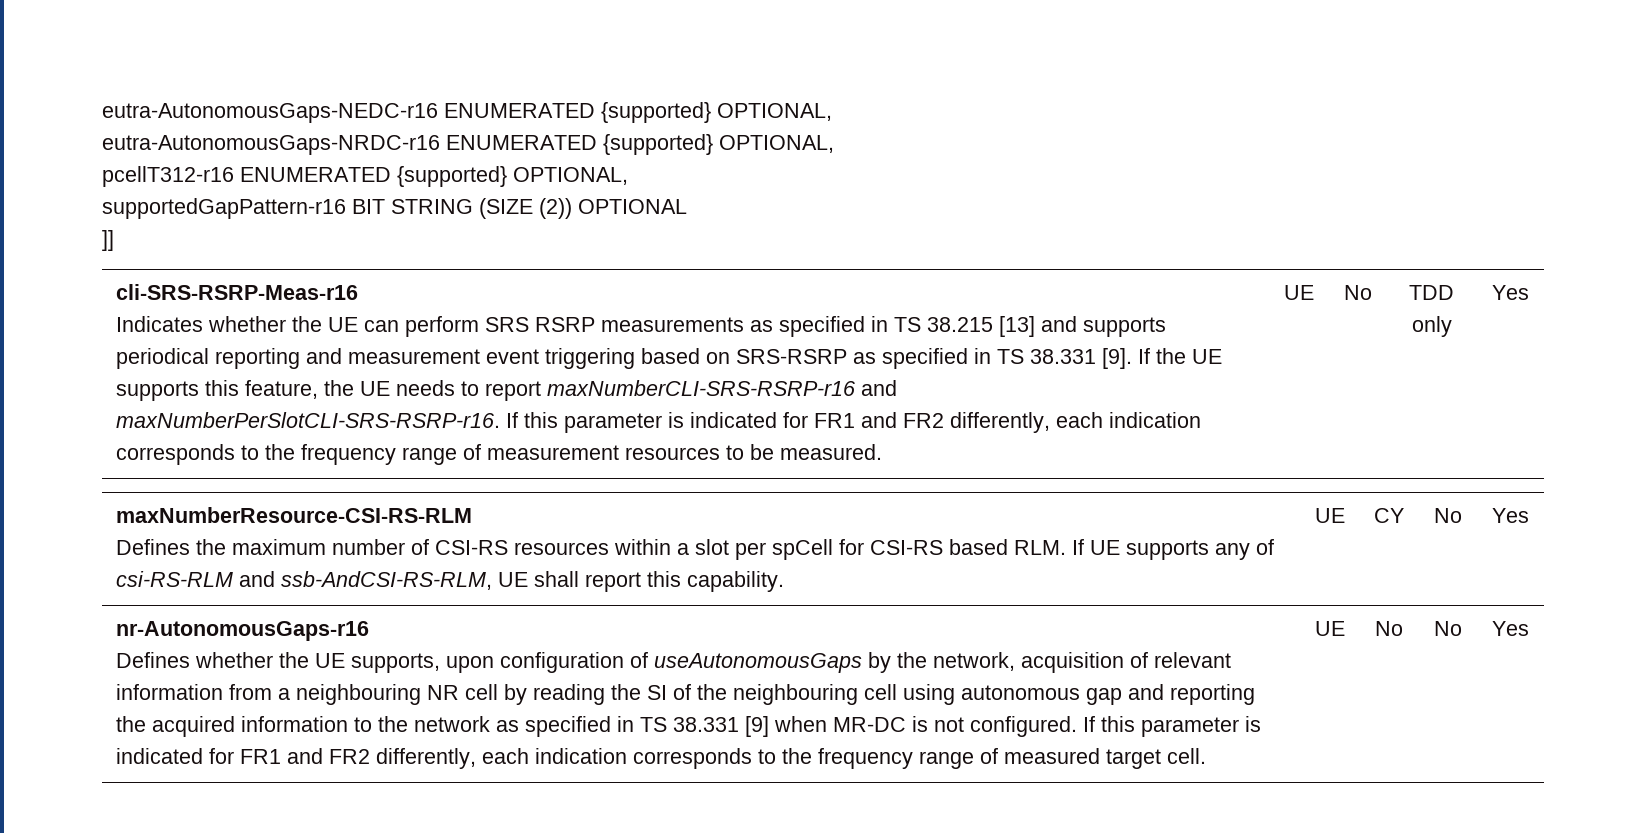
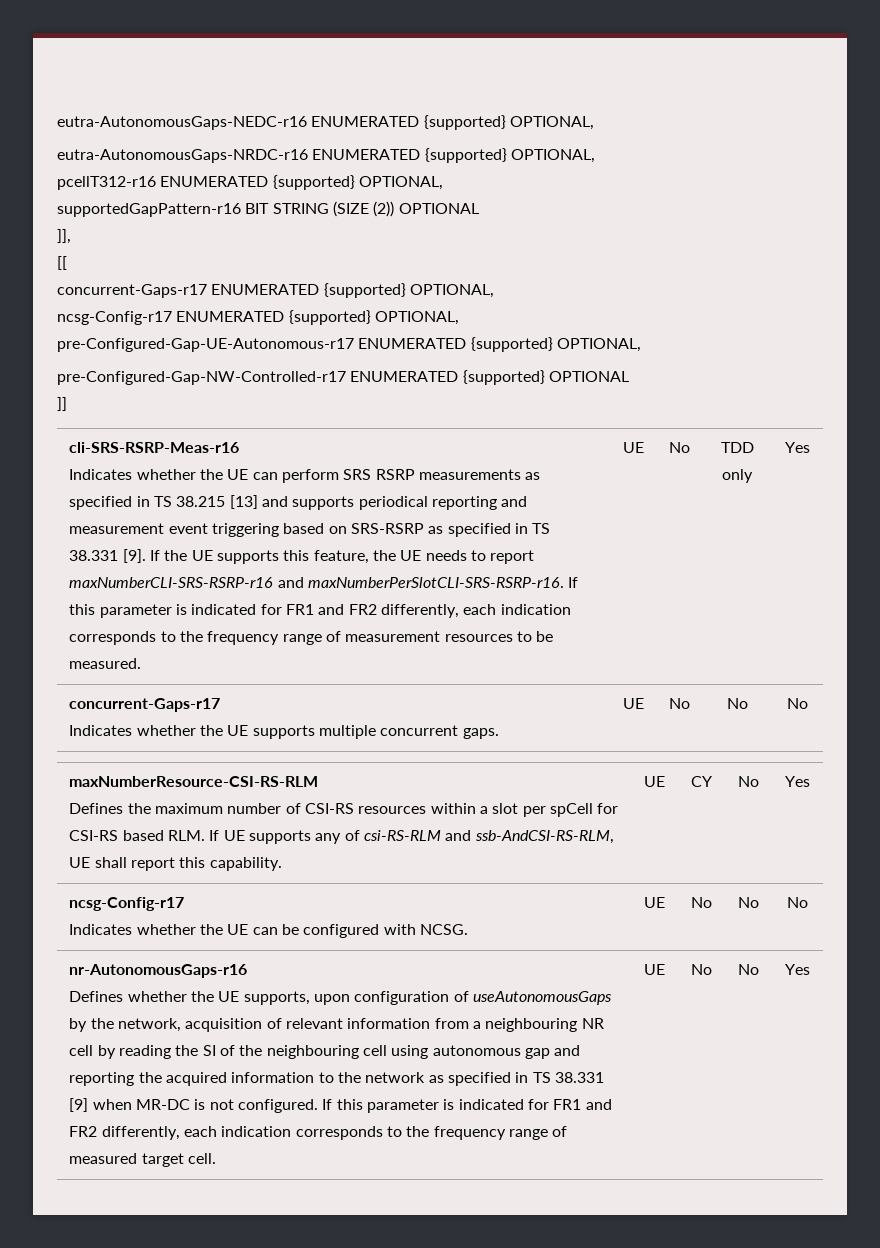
(687, 206) none -> [57,229,71,244] [57,256,67,270] [57,283,494,298] [57,310,459,325] [57,337,641,352] [57,370,629,385] // ]], // [[ // concurrent-Gaps-r17 ENUMERATED {supported} OPTIONAL, // ncsg-Config-r17 ENUMERATED {supported} OPTIONAL, // pre-Configured-Gap-UE-Autonomous-r17 ENUMERATED {supported} OPTIONAL, // pre-Configured-Gap-NW-Controlled-r17 ENUMERATED {supported} OPTIONAL
(1529, 292) none -> [69,698,221,712] [69,725,499,739] [622,698,644,709] [669,698,690,709] [726,698,748,709] [786,698,808,709] // concurrent-Gaps-r17 // Indicates whether the UE supports multiple concurrent gaps. | UE | No | No | No
(1529, 515) none -> [69,897,185,911] [69,924,468,938] [643,897,665,908] [690,897,712,908] [737,897,759,908] [786,897,808,908] // ncsg-Config-r17 // Indicates whether the UE can be configured with NCSG. | UE | No | No | No

